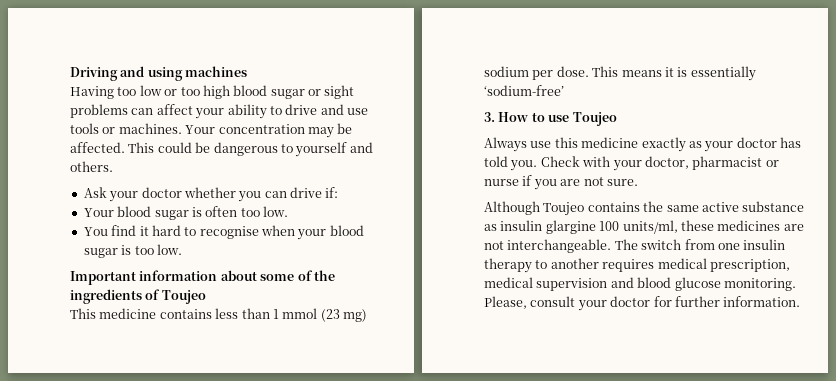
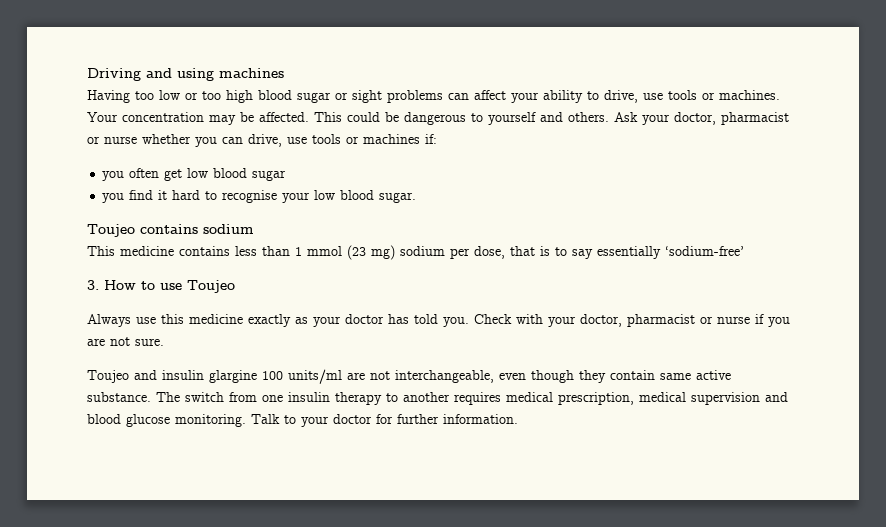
[285,104,344,115] drive and -> [604,90,638,103] drive,
(113, 166) // -> (609, 117) none
[141,187,339,202] [83,206,288,220] [83,227,108,236] doctor whether you can drive if: // Your blood sugar is often too low. // You -> [674,112,789,125] [87,134,437,147] [102,168,287,181] [102,193,125,203] doctor, pharmacist or nurse whether you can drive, use tools or machines if: // you often get low blood sugar // you
[261,225,364,240] [83,244,182,258] [70,270,335,285] [70,289,206,304] when your blood sugar is too low. // Important information about some of the ingredients of Toujeo -> [282,190,417,203] [87,224,254,237] your low blood sugar. // Toujeo contains sodium
[556,66,688,77] dose. This means it is -> [474,246,593,259] dose, that is to say
[484,201,805,216] [484,220,804,234] [484,239,612,253] Although Toujeo contains the same active substance as insulin glargine 100 units/ml, these medicines are not interchangeable. -> [87,369,731,384] [87,392,151,402] Toujeo and insulin glargine 100 units/ml are not interchangeable, even though they contain same active substance.
[484,296,576,309] Please, consult -> [251,414,296,424] Talk to

